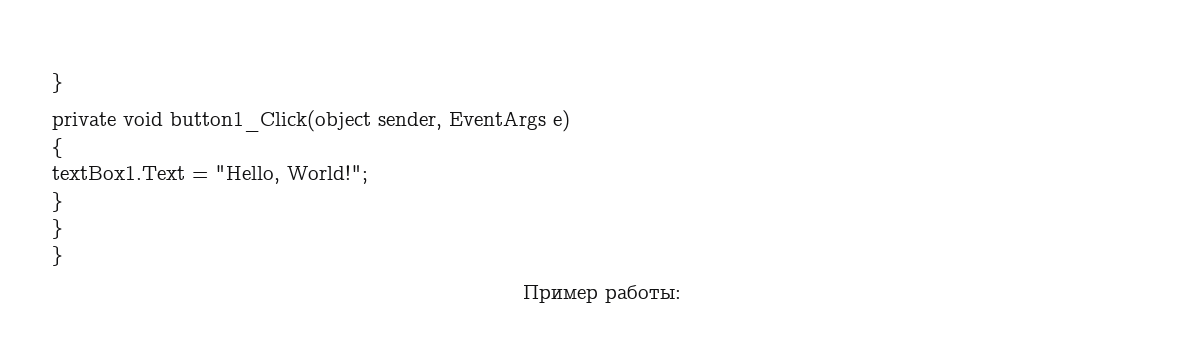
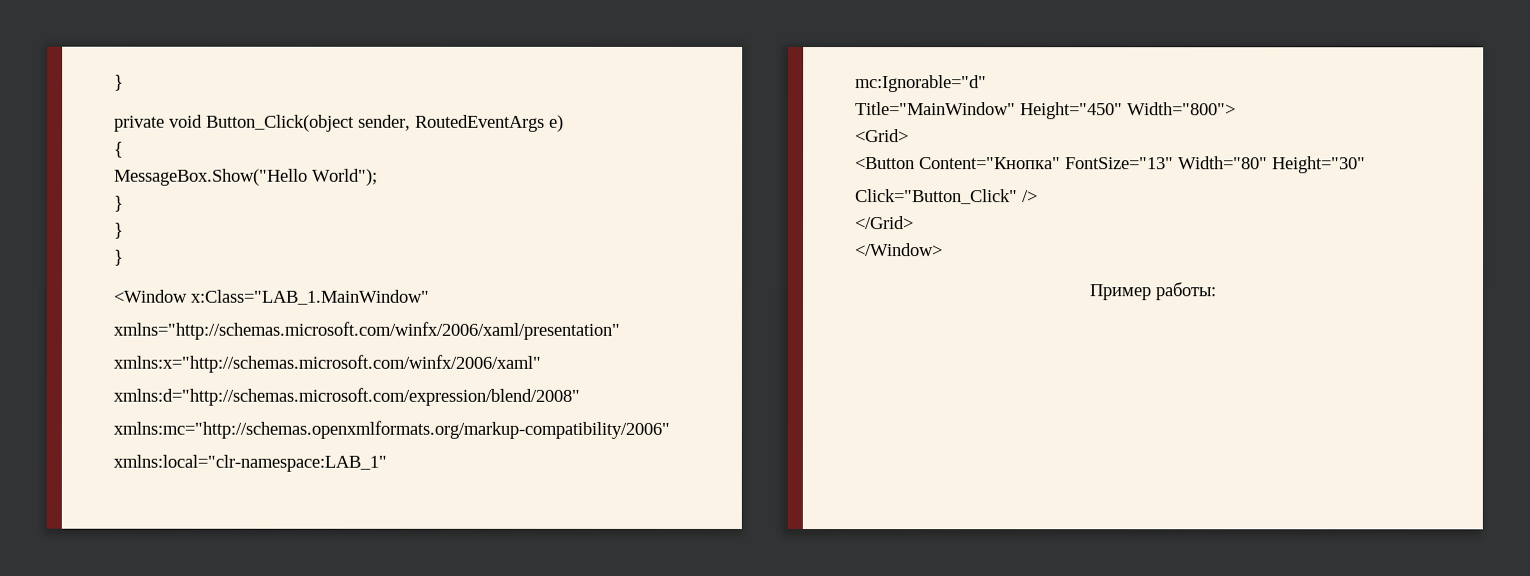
[170,110,546,132] button1_Click(object sender, EventArgs -> [206,114,545,132] Button_Click(object sender, RoutedEventArgs
[52,165,368,184] textBox1.Text = "Hello, World!"; -> [114,168,378,186] MessageBox.Show("Hello World");
(63, 256) none -> [113,289,429,305] [113,321,620,340] [113,354,541,373] [113,387,580,406] [113,420,670,439] [113,454,387,472] [855,75,987,93] [855,102,1236,120] [855,129,909,143] [855,156,1366,174] [855,189,1038,205] [855,216,914,230] [855,243,943,257] // <Window x:Class="LAB_1.MainWindow" // xmlns="http://schemas.microsoft.com/winfx/2006/xaml/presentation" // xmlns:x="http://schemas.microsoft.com/winfx/2006/xaml" // xmlns:d="http://schemas.microsoft.com/expression/blend/2008" // xmlns:mc="http://schemas.openxmlformats.org/markup-compatibility/2006" // xmlns:local="clr-namespace:LAB_1" // mc:Ignorable="d" // Title="MainWindow" Height="450" Width="800"> // <Grid> // <Button Content="Кнопка" FontSize="13" Width="80" Height="30" // Click="Button_Click" /> // </Grid> // </Window>

